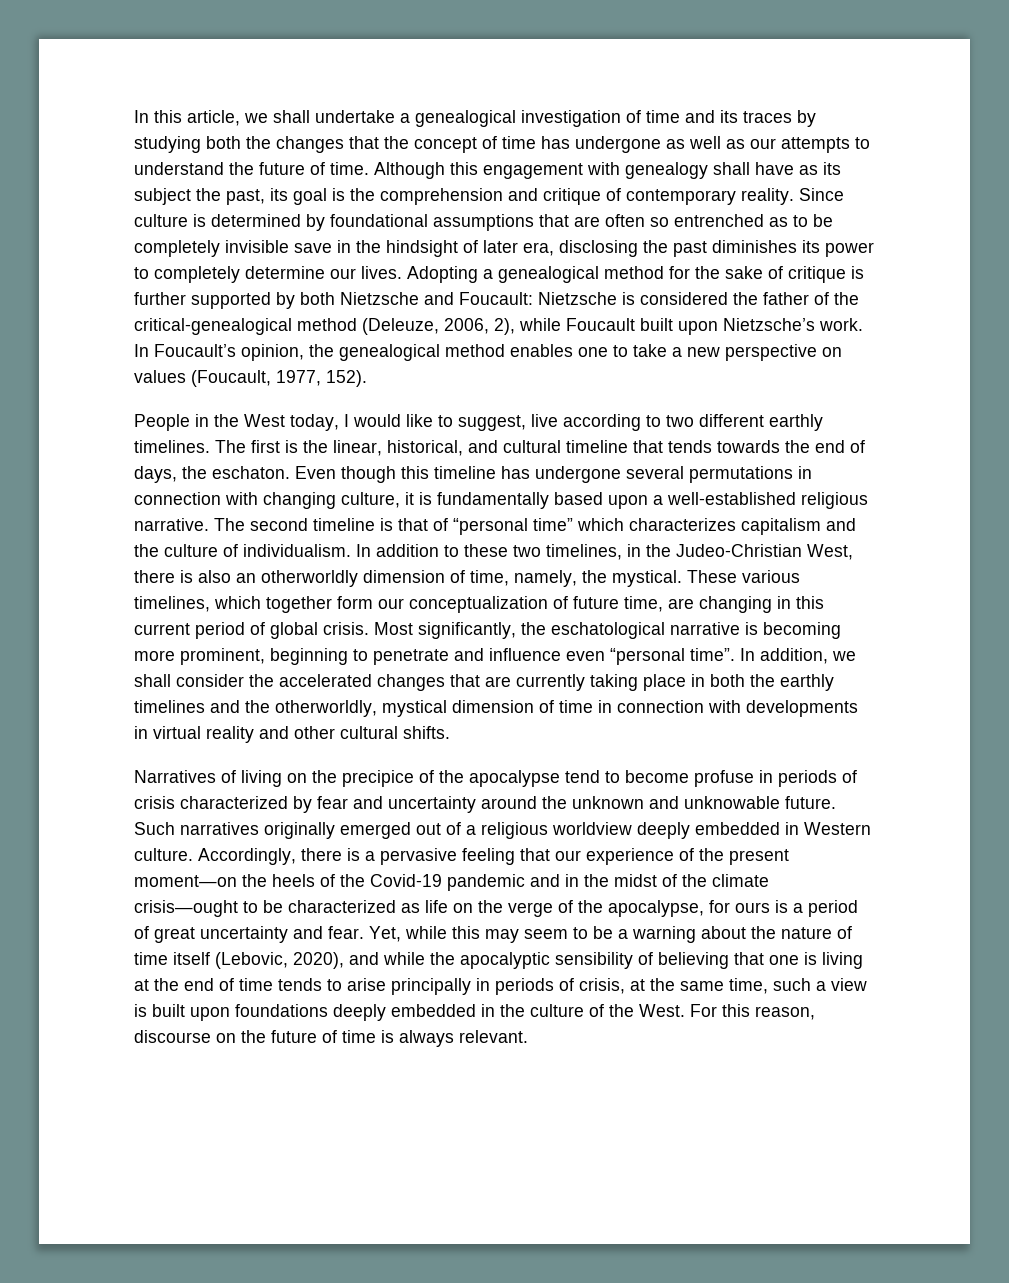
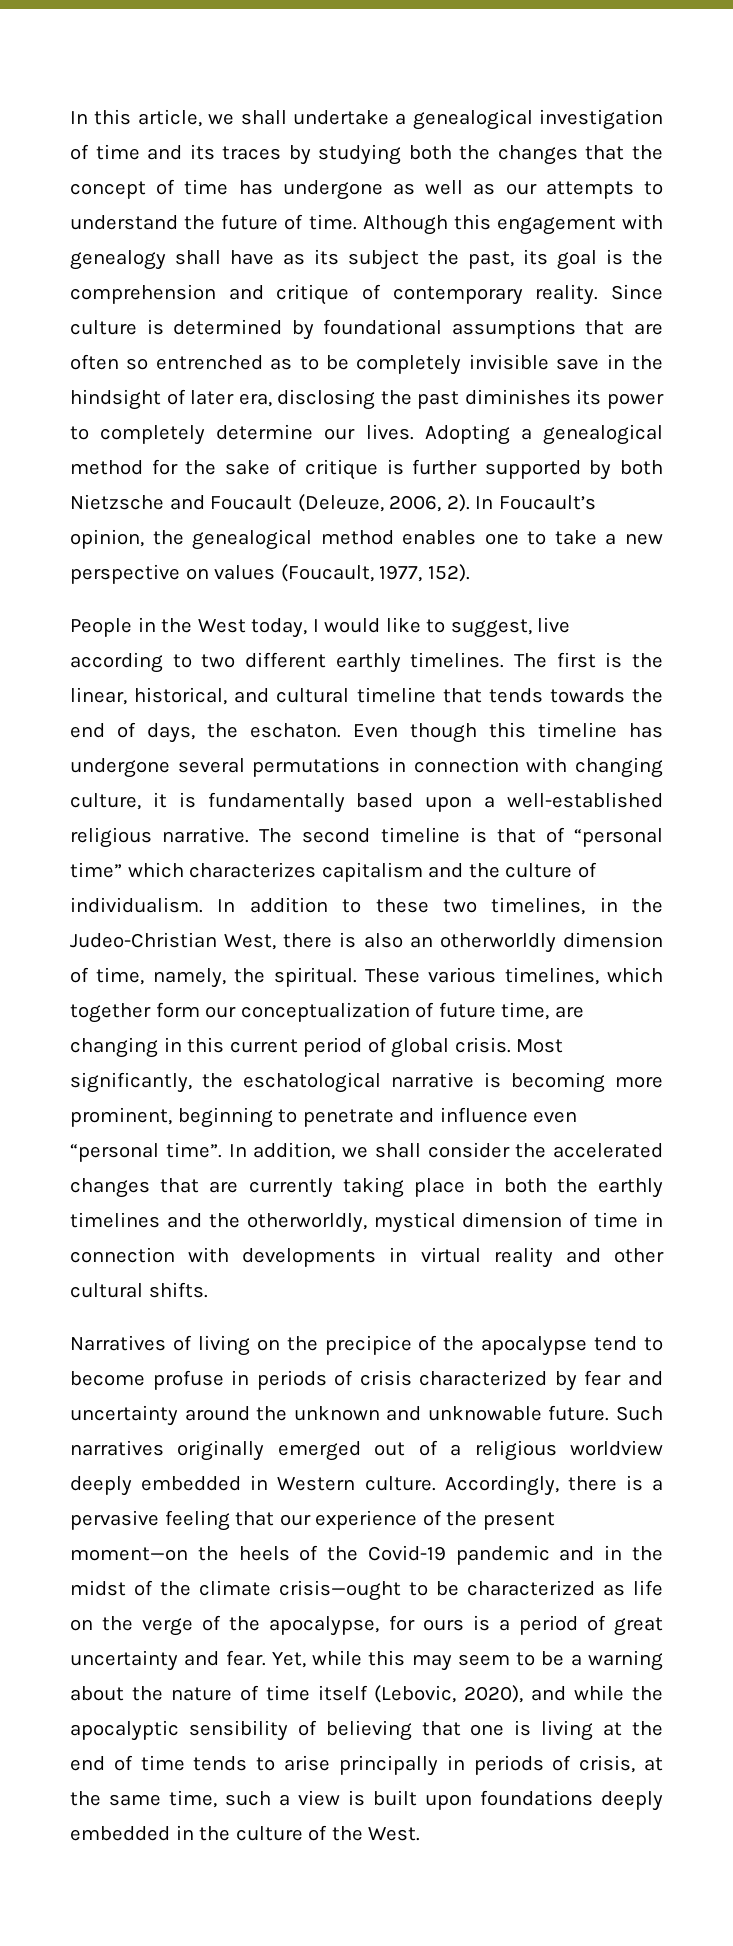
[459,292,859,305] [134,318,863,335] Foucault: Nietzsche is considered the father of the critical-genealogical method (Deleuze, 2006, 2), while Foucault built upon Nietzsche’s work. -> [210,494,470,512] Foucault (Deleuze, 2006, 2).
[612,570,682,587] mystical. -> [273,967,357,987] spiritual.
[690,1004,815,1020] [134,1030,528,1047] For this reason, discourse on the future of time is always relevant. -> (421, 1834) none

